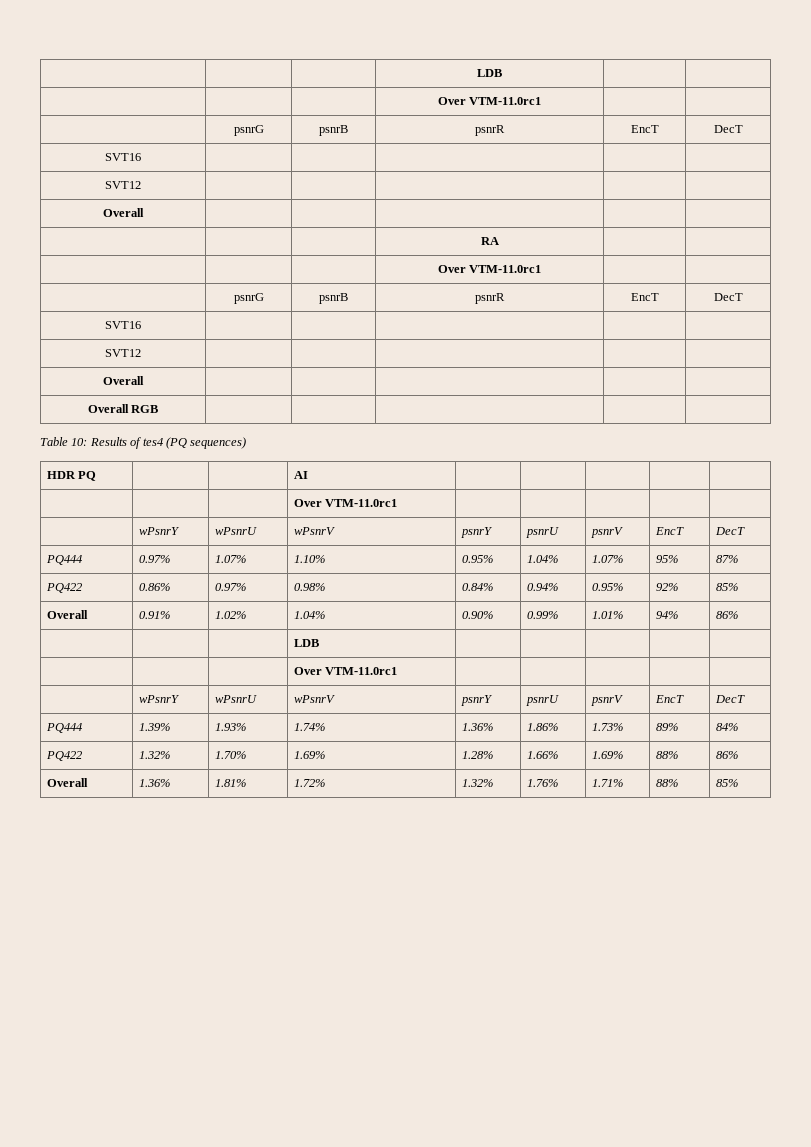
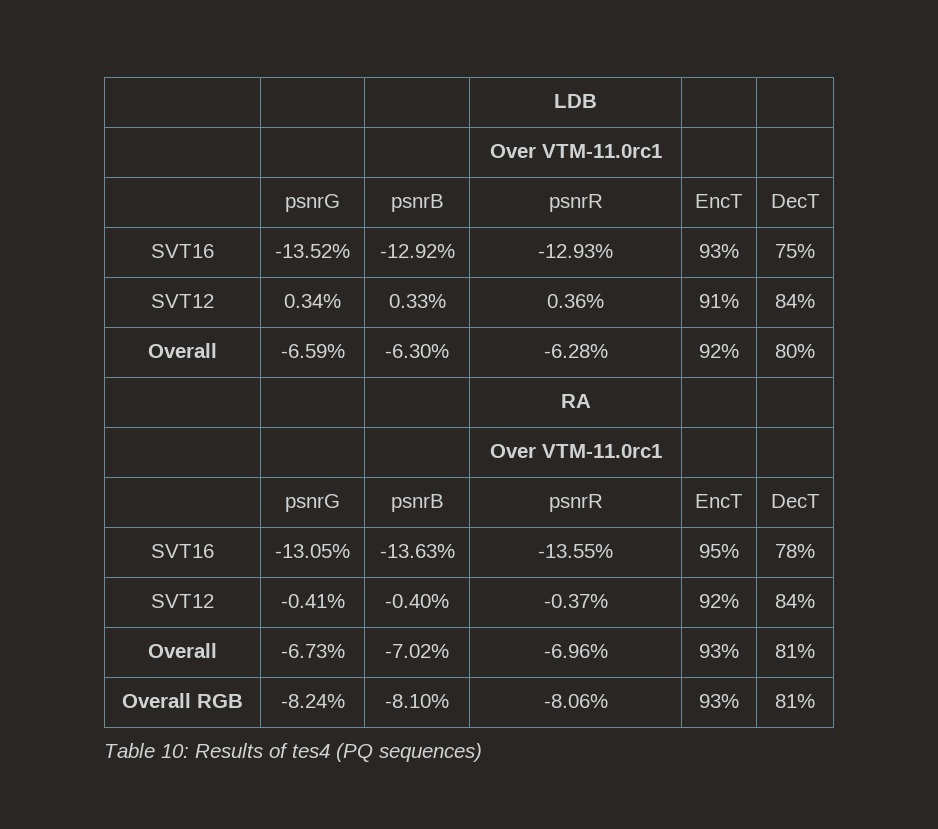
[105,181,141,189] [103,208,144,217] | | | | // SVT12 | | | | | // Overall | | | | | -> [275,244,350,258] [379,244,455,258] [538,244,613,258] [699,244,739,258] [775,244,815,258] [151,294,214,308] [284,294,341,308] [388,294,446,308] [547,294,604,308] [699,294,739,308] [775,294,815,308] [148,343,217,358] [280,344,345,358] [385,344,449,358] [543,344,608,358] [699,344,739,358] [775,344,815,358] -13.52% | -12.92% | -12.93% | 93% | 75% // SVT12 | 0.34% | 0.33% | 0.36% | 91% | 84% // Overall | -6.59% | -6.30% | -6.28% | 92% | 80%
[105,349,141,357] [103,376,144,385] [87,404,159,413] | | | | // SVT12 | | | | | // Overall | | | | | // Overall RGB | | | | | -> [275,544,350,558] [379,544,455,558] [538,544,613,558] [699,544,739,558] [775,544,815,558] [151,594,214,608] [280,594,345,608] [385,594,449,608] [543,594,608,608] [699,594,739,608] [775,594,815,608] [148,643,217,658] [280,644,345,658] [385,644,449,658] [543,644,608,658] [699,644,739,658] [775,644,815,658] [122,693,243,708] [280,694,345,708] [385,694,449,708] [543,694,608,708] [699,694,739,708] [775,694,815,708] -13.05% | -13.63% | -13.55% | 95% | 78% // SVT12 | -0.41% | -0.40% | -0.37% | 92% | 84% // Overall | -6.73% | -7.02% | -6.96% | 93% | 81% // Overall RGB | -8.24% | -8.10% | -8.06% | 93% | 81%
[47,471,97,481] [294,471,309,479] [294,499,398,507] [139,527,181,535] [215,527,258,535] [294,527,336,535] [461,527,494,538] [526,527,560,538] [591,527,624,538] [655,527,685,535] [715,527,746,535] [46,555,83,565] [139,555,171,563] [215,555,247,563] [294,555,326,563] [462,555,494,563] [527,555,559,563] [592,555,624,563] [656,555,679,563] [716,555,739,563] [46,583,83,593] [139,583,171,591] [215,583,247,591] [294,583,326,591] [462,583,494,591] [527,583,559,591] [592,583,624,591] [656,583,679,591] [716,583,739,591] [47,610,89,619] [139,611,171,619] [215,611,247,619] [294,611,326,619] [462,611,494,619] [527,611,559,619] [592,611,624,619] [656,611,679,619] [716,611,739,619] [294,639,320,647] [294,667,398,675] [139,695,181,703] [215,695,258,703] [294,695,336,703] [461,695,494,706] [526,695,560,706] [591,695,624,706] [655,695,685,703] [715,695,746,703] [46,723,83,733] [139,723,171,731] [215,723,247,731] [294,723,326,731] [462,723,494,731] [527,723,559,731] [592,723,624,731] [656,723,679,731] [716,723,739,731] [46,751,83,761] [139,751,171,759] [215,751,247,759] [294,751,326,759] [462,751,494,759] [527,751,559,759] [592,751,624,759] [656,751,679,759] [716,751,739,759] [47,778,89,787] [139,779,171,787] [215,779,247,787] [294,779,326,787] [462,779,494,787] [527,779,559,787] [592,779,624,787] [656,779,679,787] [716,779,739,787] // HDR PQ | | | AI | | | | | // | | | Over VTM-11.0rc1 | | | | | // | wPsnrY | wPsnrU | wPsnrV | psnrY | psnrU | psnrV | EncT | DecT // PQ444 | 0.97% | 1.07% | 1.10% | 0.95% | 1.04% | 1.07% | 95% | 87% // PQ422 | 0.86% | 0.97% | 0.98% | 0.84% | 0.94% | 0.95% | 92% | 85% // Overall | 0.91% | 1.02% | 1.04% | 0.90% | 0.99% | 1.01% | 94% | 86% // | | | LDB | | | | | // | | | Over VTM-11.0rc1 | | | | | // | wPsnrY | wPsnrU | wPsnrV | psnrY | psnrU | psnrV | EncT | DecT // PQ444 | 1.39% | 1.93% | 1.74% | 1.36% | 1.86% | 1.73% | 89% | 84% // PQ422 | 1.32% | 1.70% | 1.69% | 1.28% | 1.66% | 1.69% | 88% | 86% // Overall | 1.36% | 1.81% | 1.72% | 1.32% | 1.76% | 1.71% | 88% | 85% -> (482, 752) none

